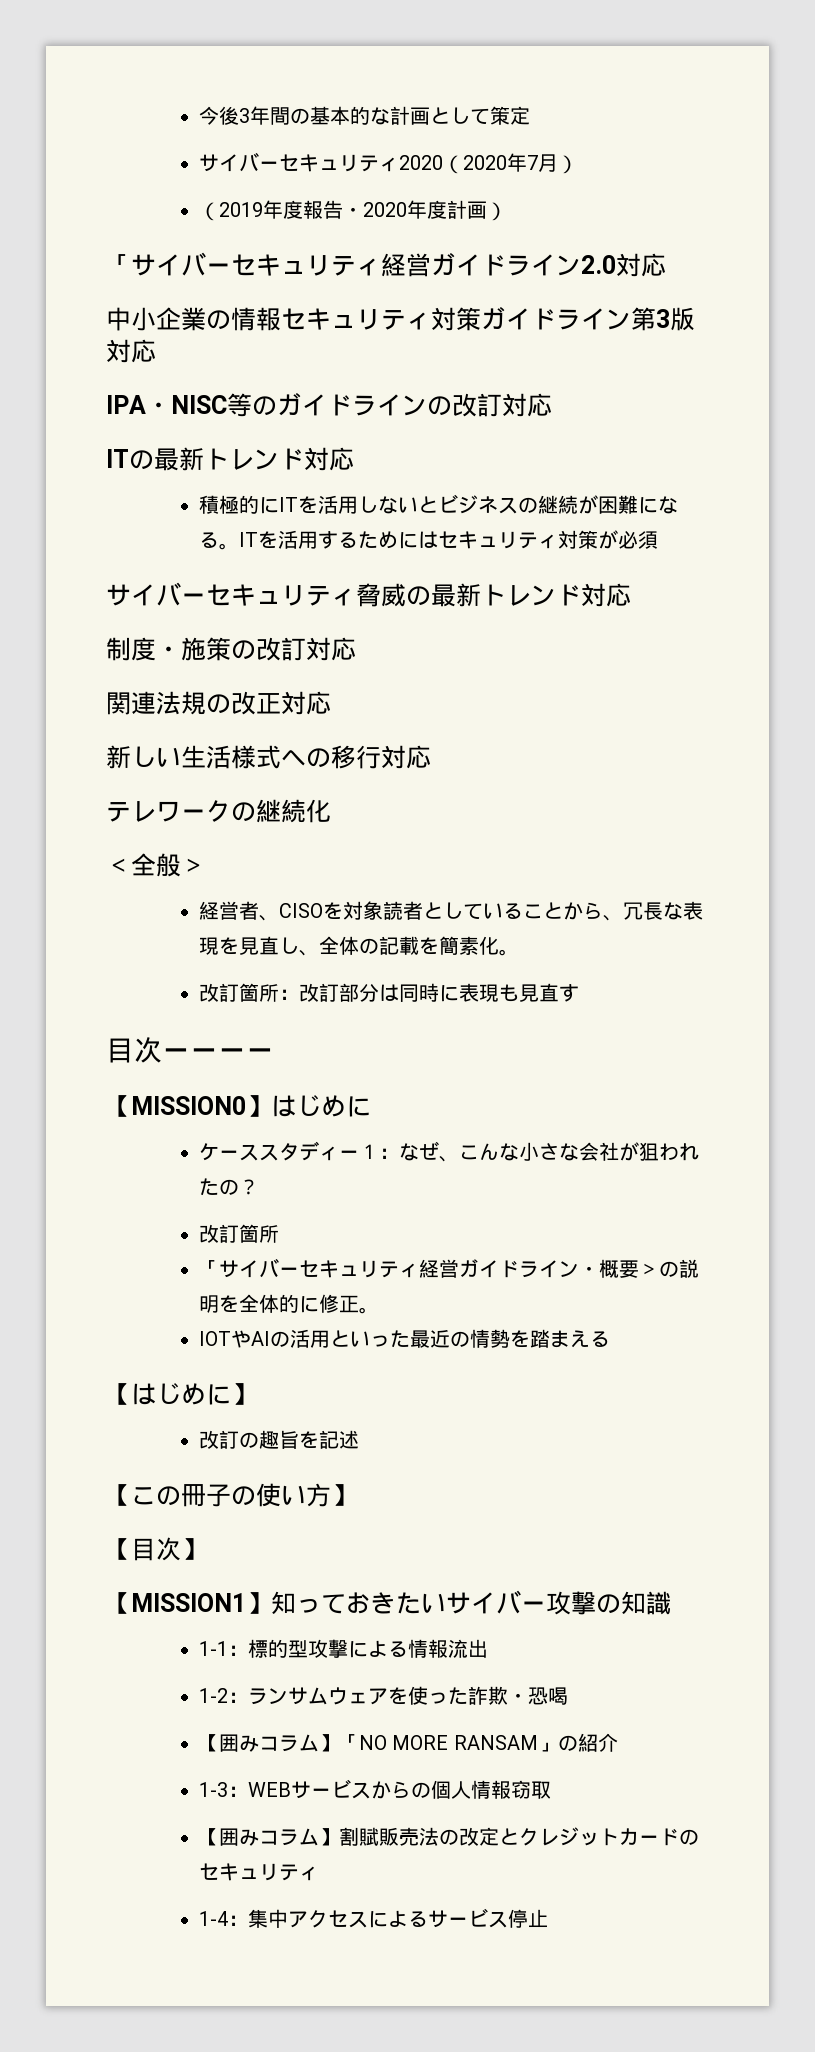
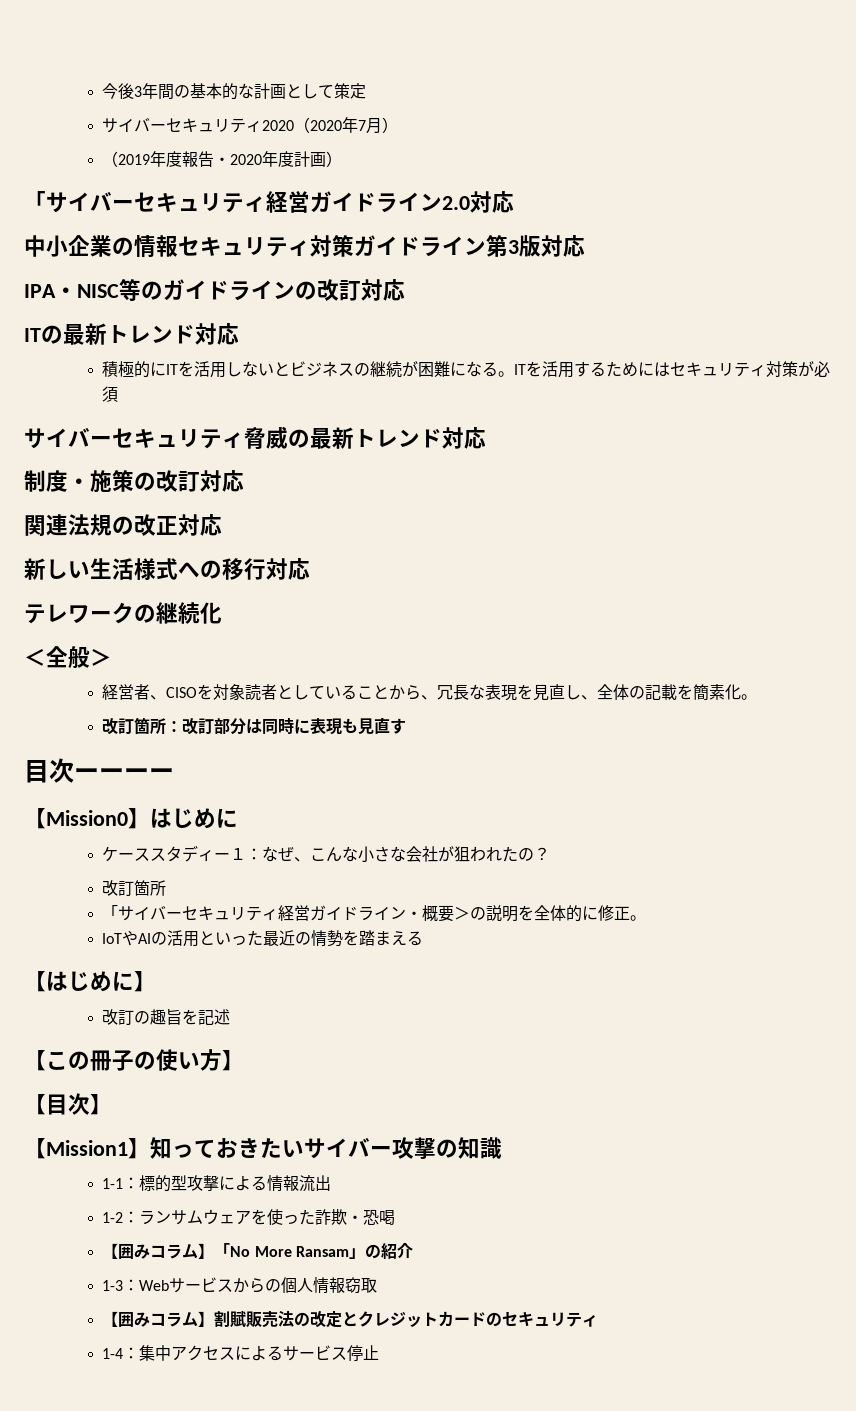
[131,1096,246,1115] MISSION0 -> [46,810,128,826] Mission0
[198,1331,231,1346] IOT -> [102,933,123,944] IoT
[131,1593,246,1612] MISSION1 -> [46,1140,128,1156] Mission1
[358,1735,538,1750] NO MORE RANSAM -> [230,1246,349,1257] No More Ransam
[247,1782,291,1797] WEB -> [139,1280,170,1291] Web

